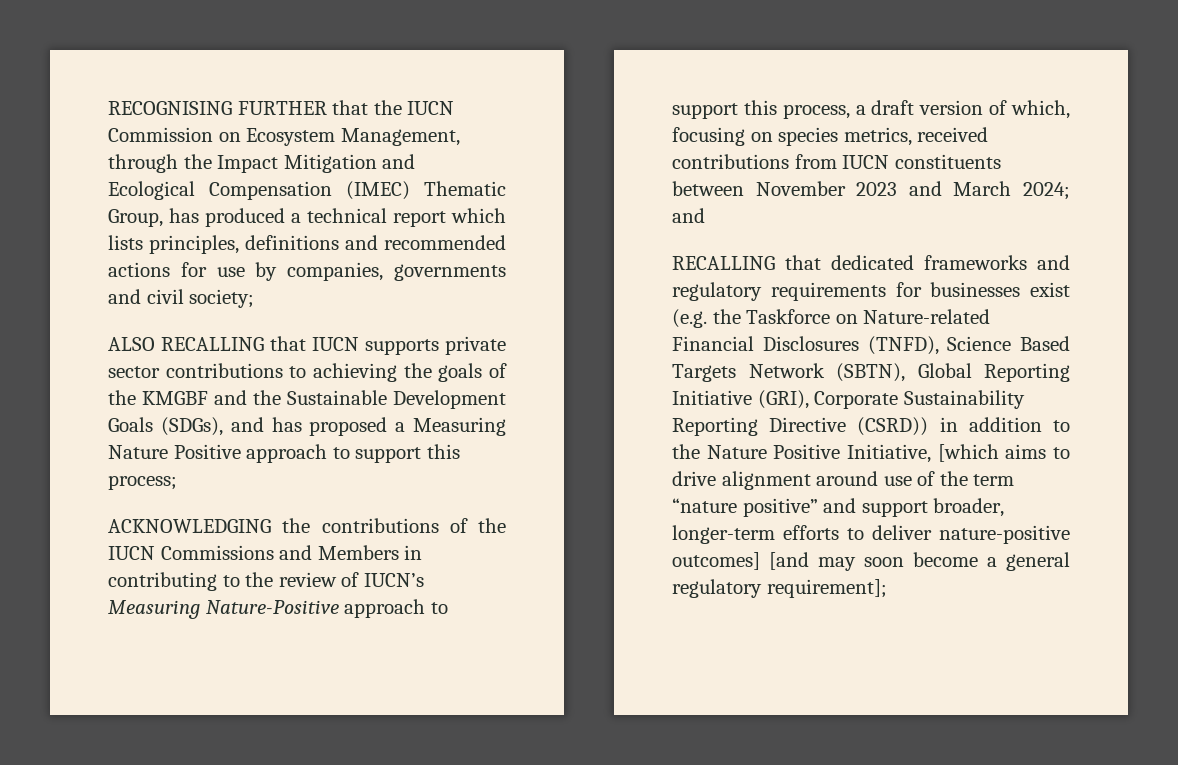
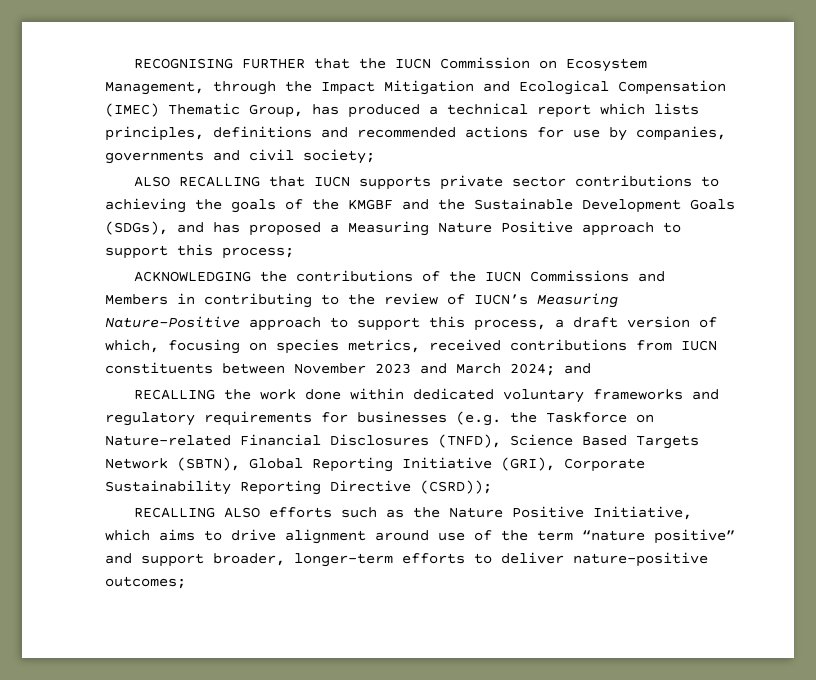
[785,255,914,270] that dedicated -> [223,388,584,403] the work done within dedicated voluntary
[1030,282,1070,297] exist -> (447, 417) none
[857,417,1070,436] (CSRD)) in addition to -> [420,480,492,494] [133,507,404,518] (CSRD)); // RECALLING ALSO efforts such as
[937,444,999,462] [which -> [105,529,150,541] which
[672,552,1070,571] [672,579,887,598] outcomes] [and may soon become a general regulatory requirement]; -> [105,576,186,589] outcomes;

